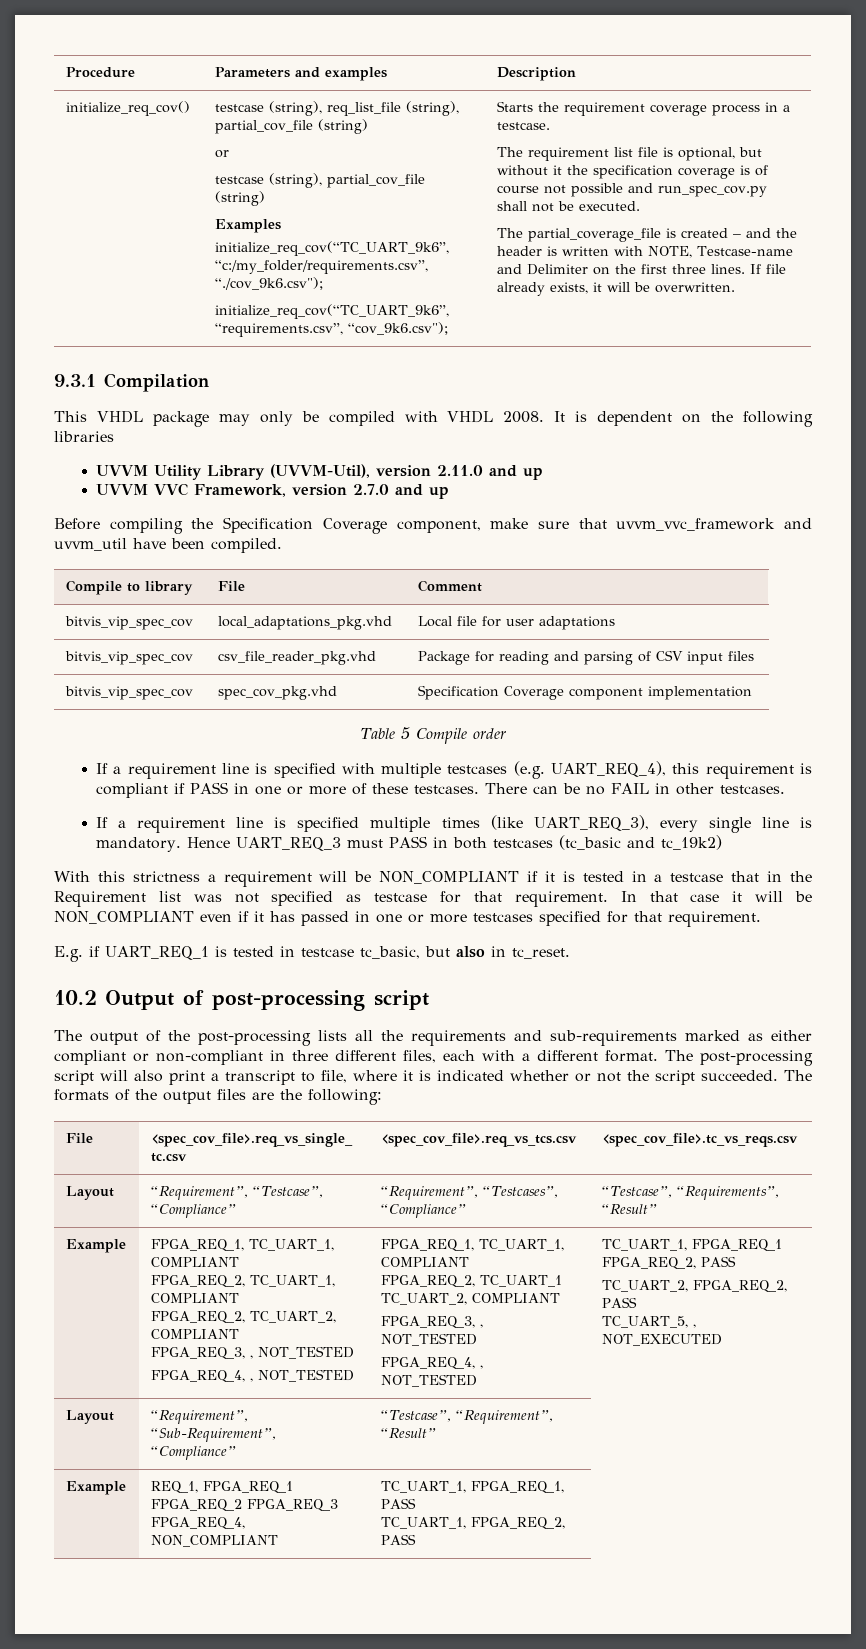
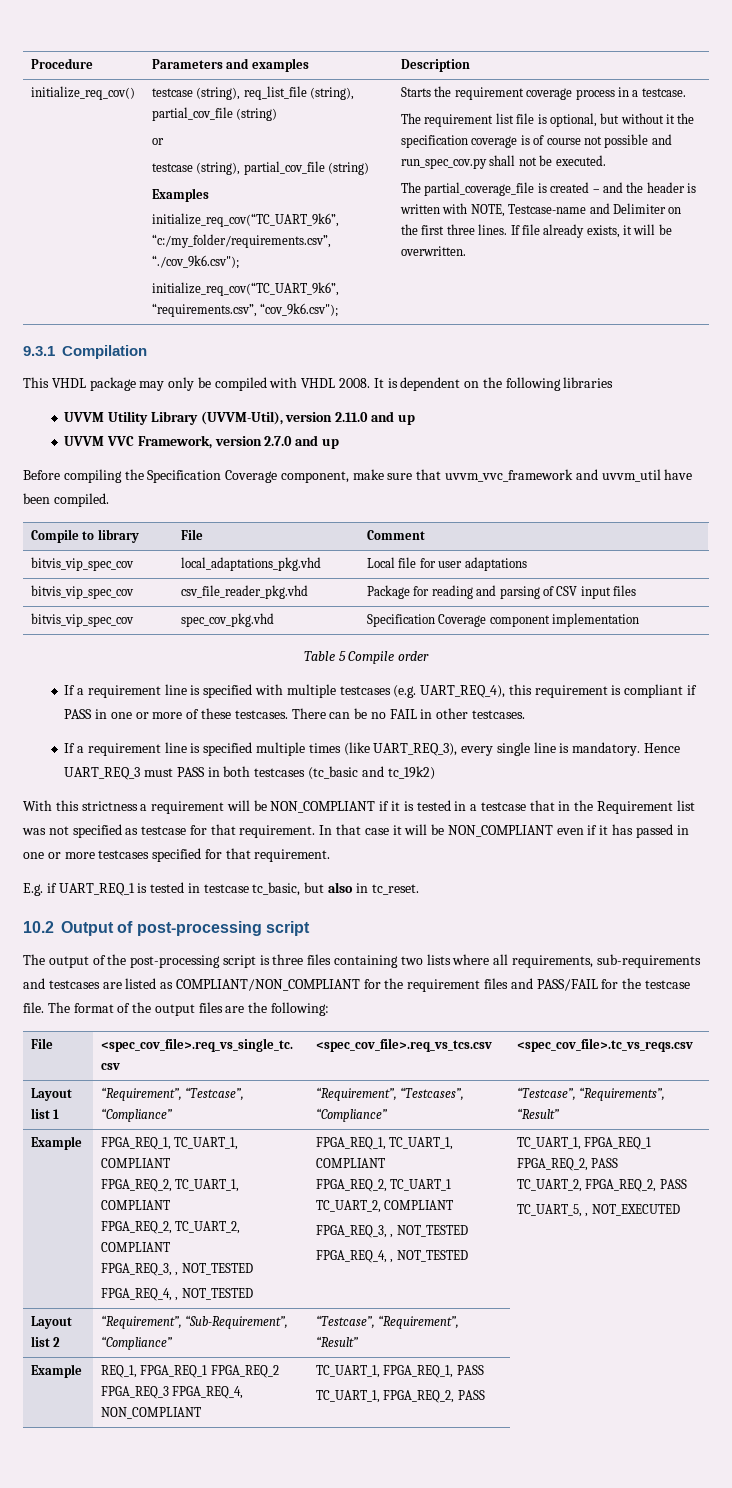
[318,1030,812,1046] [54,1050,813,1066] [54,1070,812,1085] [54,1089,109,1101] lists all the requirements and sub-requirements marked as either compliant or non-compliant in three different files, each with a different format. The post-processing script will also print a transcript to file, where it is indicated whether or not the script succeeded. The formats -> [222,954,701,968] [23,978,690,992] [23,1002,114,1013] script is three files containing two lists where all requirements, sub-requirements and testcases are listed as COMPLIANT/NON_COMPLIANT for the requirement files and PASS/FAIL for the testcase file. The format
(115, 1193) none -> [31,1108,60,1119] list 1
(115, 1417) none -> [31,1336,61,1347] list 2

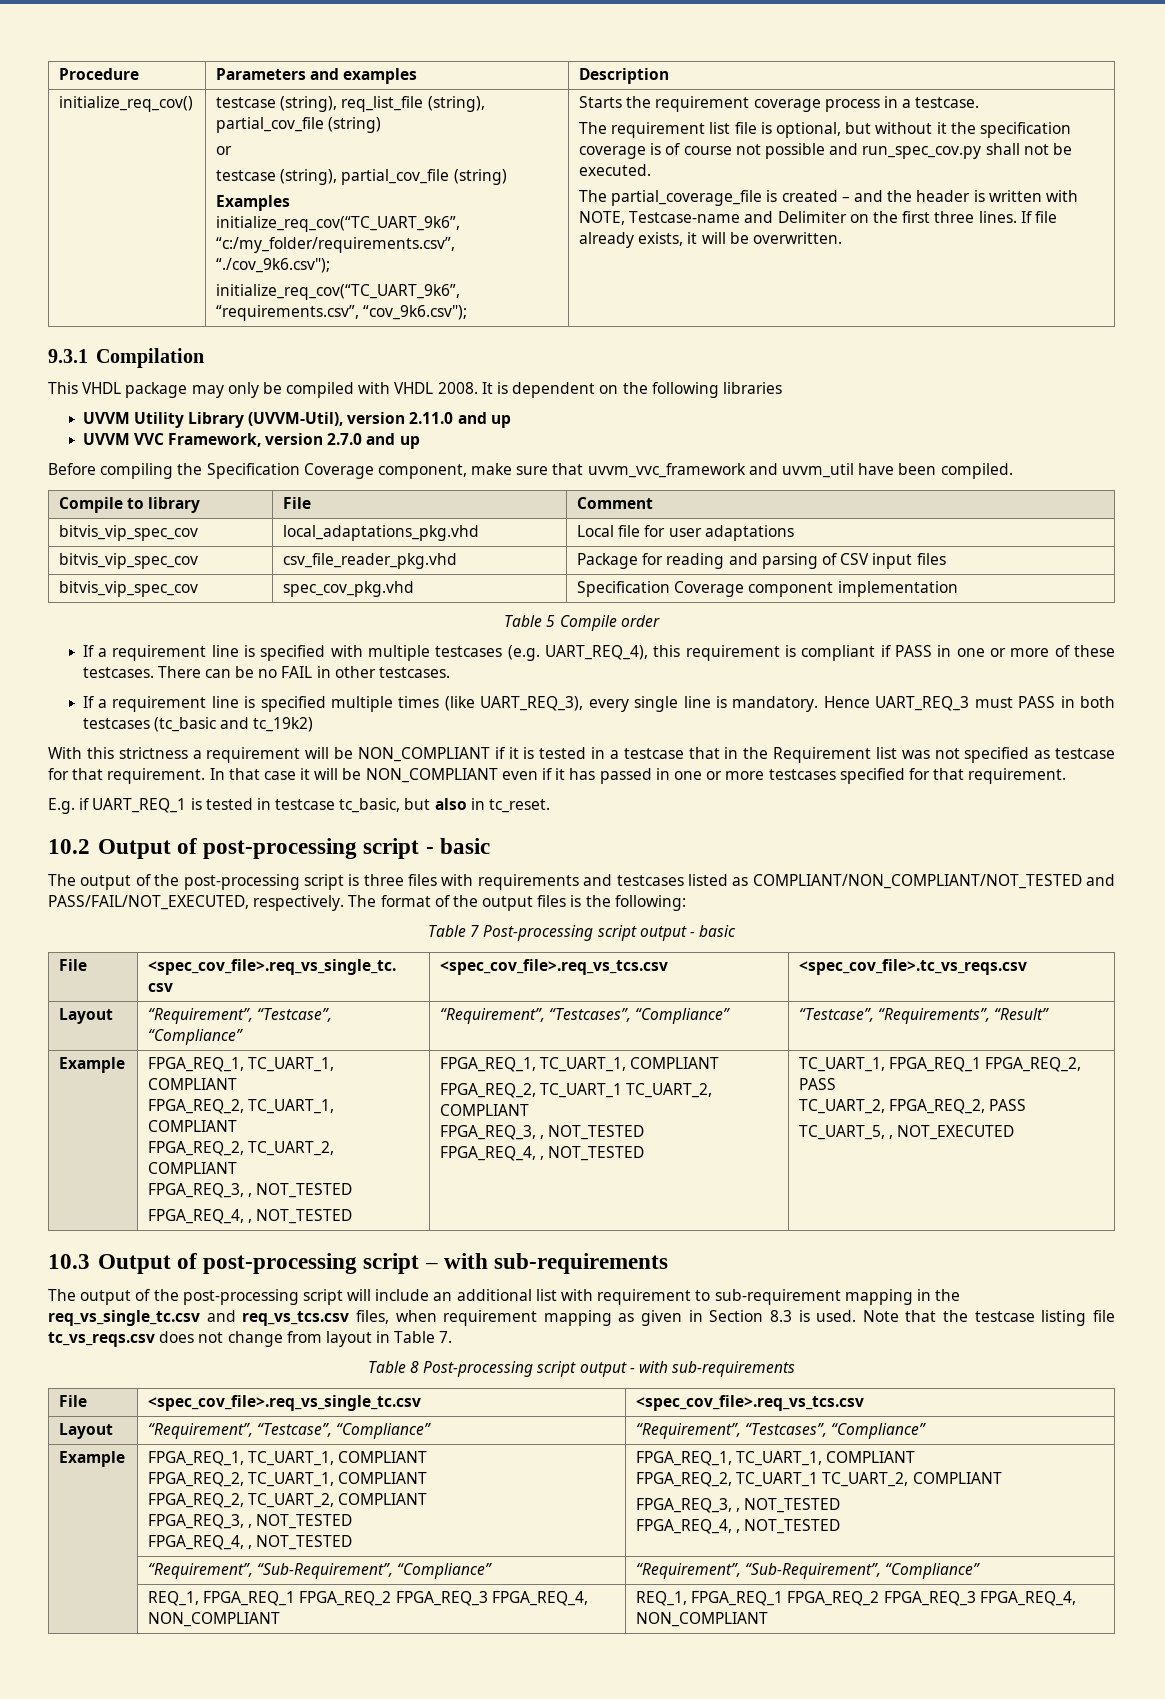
(310, 928) none -> [425,838,490,854] - basic
[334,954,701,968] containing two lists where all requirements, sub-requirements -> [441,874,579,890] with requirements
[102,982,122,989] are -> (684, 880) none
[175,978,690,992] [23,1002,44,1013] COMPLIANT/NON_COMPLIANT for the requirement files and PASS/FAIL for the testcase file. -> [752,874,1115,889] [48,895,345,911] COMPLIANT/NON_COMPLIANT/NOT_TESTED and PASS/FAIL/NOT_EXECUTED, respectively.
[225,1006,245,1013] are -> [570,895,582,907] is
(330, 1009) none -> [427,925,737,941] // Table 7 Post-processing script output - basic
[31,1108,60,1119] list 1 -> (114, 1016) none
[31,1316,73,1329] [31,1336,61,1347] // Layout list 2 -> [48,1253,669,1274] [48,1289,961,1305] [48,1310,1116,1326] [48,1331,453,1347] [367,1361,796,1377] [59,1395,88,1407] [148,1395,422,1411] [636,1395,865,1411] [59,1423,114,1439] [148,1423,432,1439] [636,1423,927,1439] [59,1451,126,1467] [148,1451,428,1466] [148,1472,428,1487] [148,1493,428,1508] [148,1514,353,1529] [148,1535,353,1550] [636,1451,916,1466] [636,1472,1002,1487] [636,1498,841,1513] [636,1519,841,1534] // 10.3 Output of post-processing script – with sub-requirements // The output of the post-processing script will include an additional list with requirement to sub-requirement mapping in the req_vs_single_tc.csv and req_vs_tcs.csv files, when requirement mapping as given in Section 8.3 is used. Note that the testcase listing file tc_vs_reqs.csv does not change from layout in Table 7. // Table 8 Post-processing script output - with sub-requirements // File | <spec_cov_file>.req_vs_single_tc.csv | <spec_cov_file>.req_vs_tcs.csv // Layout | “Requirement”, “Testcase”, “Compliance” | “Requirement”, “Testcases”, “Compliance” // Example | FPGA_REQ_1, TC_UART_1, COMPLIANT // FPGA_REQ_2, TC_UART_1, COMPLIANT // FPGA_REQ_2, TC_UART_2, COMPLIANT // FPGA_REQ_3, , NOT_TESTED // FPGA_REQ_4, , NOT_TESTED | FPGA_REQ_1, TC_UART_1, COMPLIANT // FPGA_REQ_2, TC_UART_1 TC_UART_2, COMPLIANT // FPGA_REQ_3, , NOT_TESTED // FPGA_REQ_4, , NOT_TESTED //
[316,1315,460,1329] [316,1336,359,1347] [31,1364,83,1378] “Testcase”, “Requirement”, “Result” // Example -> [636,1563,981,1579] “Requirement”, “Sub-Requirement”, “Compliance” //
[316,1365,484,1378] [316,1390,485,1403] TC_UART_1, FPGA_REQ_1, PASS // TC_UART_1, FPGA_REQ_2, PASS -> [636,1591,1076,1606] [636,1612,769,1627] REQ_1, FPGA_REQ_1 FPGA_REQ_2 FPGA_REQ_3 FPGA_REQ_4, NON_COMPLIANT

